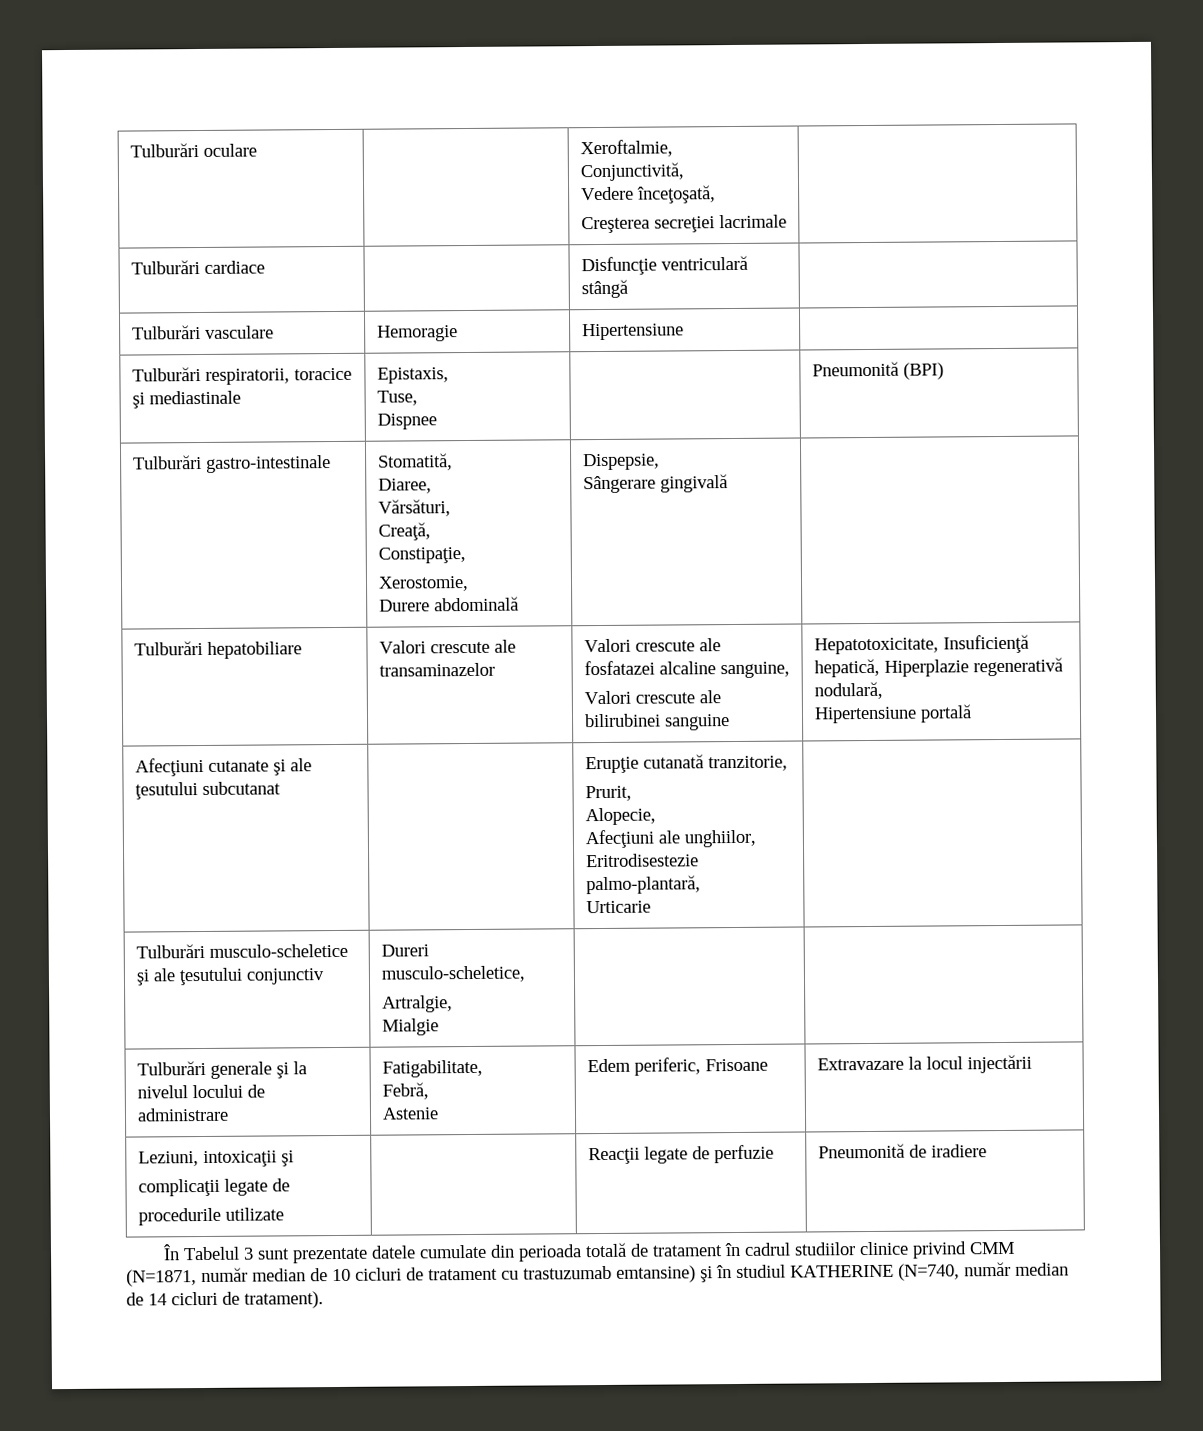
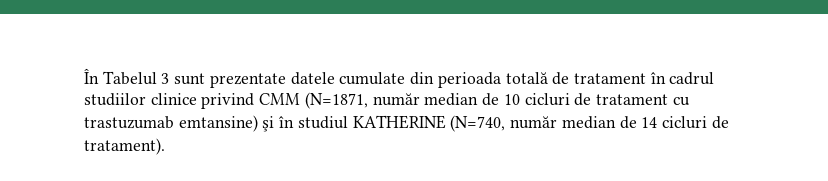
[129,143,257,158] [579,139,673,158] [579,162,684,182] [580,185,716,204] [580,214,787,234] [130,260,265,275] [580,255,748,276] [580,279,628,299] [131,325,274,340] [376,325,458,342] [581,323,684,341] [131,367,352,385] [131,390,241,409] [376,367,449,384] [376,390,418,406] [376,413,437,430] [811,361,944,380] [132,454,331,473] [377,453,453,471] [377,478,432,494] [377,499,451,517] [377,522,431,541] [377,547,466,564] [377,575,469,592] [378,596,519,612] [582,453,660,471] [582,474,728,494] [133,640,302,659] [378,639,516,654] [378,662,495,677] [583,638,721,653] [583,660,790,679] [583,690,721,705] [583,713,730,731] [813,634,1029,655] [813,657,1063,678] [813,681,883,700] [813,704,972,724] [134,757,312,777] [134,781,281,800] [584,754,788,774] [584,785,632,802] [584,807,656,826] [584,829,756,849] [585,853,699,868] [585,875,701,895] [585,900,651,914] [135,943,348,959] [135,967,325,986] [380,944,429,957] [380,965,525,983] [381,995,453,1013] [381,1018,439,1036] [136,1060,307,1079] [136,1084,265,1099] [136,1107,229,1122] [381,1059,483,1078] [381,1082,429,1100] [381,1107,439,1120] [586,1057,768,1076] [816,1054,1032,1074] [137,1150,294,1168] [137,1178,290,1197] [137,1207,284,1226] [587,1144,774,1165] [817,1143,987,1159] Tulburări oculare | | Xeroftalmie, // Conjunctivită, // Vedere înceţoşată, // Creşterea secreţiei lacrimale | // Tulburări cardiace | | Disfuncţie ventriculară stângă | // Tulburări vasculare | Hemoragie | Hipertensiune | // Tulburări respiratorii, toracice şi mediastinale | Epistaxis, // Tuse, // Dispnee | | Pneumonită (BPI) // Tulburări gastro-intestinale | Stomatită, // Diaree, // Vărsături, // Creaţă, // Constipaţie, // Xerostomie, // Durere abdominală | Dispepsie, // Sângerare gingivală | // Tulburări hepatobiliare | Valori crescute ale transaminazelor | Valori crescute ale fosfatazei alcaline sanguine, // Valori crescute ale bilirubinei sanguine | Hepatotoxicitate, Insuficienţă hepatică, Hiperplazie regenerativă nodulară, // Hipertensiune portală // Afecţiuni cutanate şi ale ţesutului subcutanat | | Erupţie cutanată tranzitorie, // Prurit, // Alopecie, // Afecţiuni ale unghiilor, Eritrodisestezie palmo-plantară, // Urticarie | // Tulburări musculo-scheletice şi ale ţesutului conjunctiv | Dureri musculo-scheletice, // Artralgie, // Mialgie | | // Tulburări generale şi la nivelul locului de administrare | Fatigabilitate, // Febră, // Astenie | Edem periferic, Frisoane | Extravazare la locul injectării // Leziuni, intoxicaţii şi // complicaţii legate de // procedurile utilizate | | Reacţii legate de perfuzie | Pneumonită de iradiere // -> (84, 76) none

